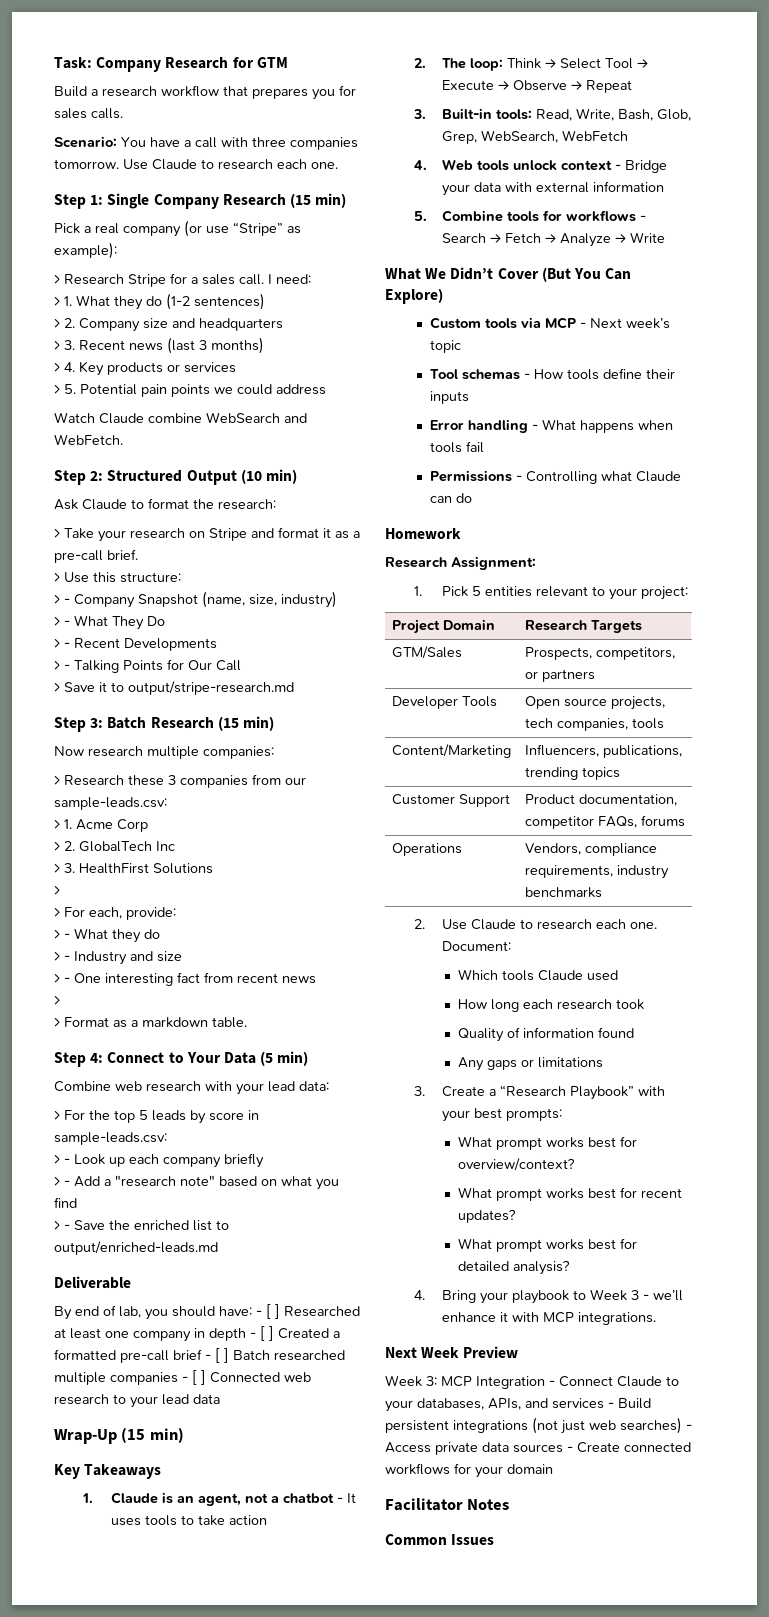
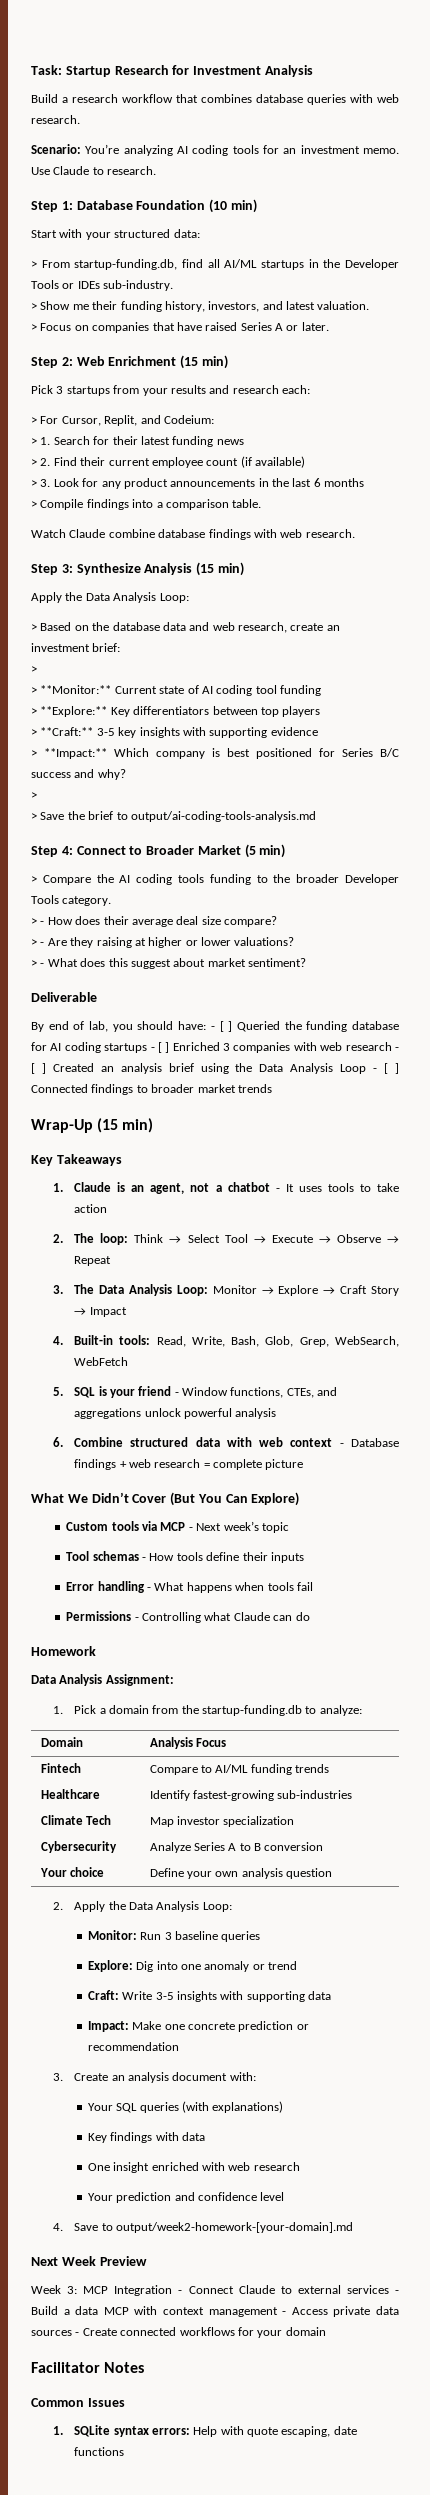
[96,57,162,72] Company -> [65,66,111,77] Startup
[256,57,288,68] GTM -> [193,65,313,77] Investment Analysis
[252,85,356,100] [54,108,123,119] [54,136,358,150] [54,159,338,170] [54,193,347,209] [54,220,301,237] [54,242,117,259] [54,273,311,287] [54,293,265,310] [54,318,283,332] [54,337,264,354] [54,361,236,376] [54,384,326,397] [54,412,307,424] [54,434,123,445] [54,469,297,485] [54,498,276,510] [54,527,360,542] [54,549,138,563] [54,572,181,583] [54,591,337,608] [54,615,165,630] [54,638,217,651] [54,659,241,673] [54,681,294,695] prepares you for sales calls. // Scenario: You have a call with three companies tomorrow. Use Claude to research each one. // Step 1: Single Company Research (15 min) // Pick a real company (or use “Stripe” as example): // > Research Stripe for a sales call. I need: // > 1. What they do (1-2 sentences) // > 2. Company size and headquarters // > 3. Recent news (last 3 months) // > 4. Key products or services // > 5. Potential pain points we could address // Watch Claude combine WebSearch and WebFetch. // Step 2: Structured Output (10 min) // Ask Claude to format the research: // > Take your research on Stripe and format it as a pre-call brief. // > Use this structure: // > - Company Snapshot (name, size, industry) // > - What They Do // > - Recent Developments // > - Talking Points for Our Call // > Save it to output/stripe-research.md -> [201,94,399,105] [31,115,80,124] [31,144,399,156] [31,166,157,175] [31,199,257,213] [31,229,200,240] [31,259,400,270] [31,280,174,291] [31,301,370,312] [31,322,329,333] [31,355,228,369] [31,385,310,396] [31,415,214,426] [31,436,244,447] [31,456,305,468] [31,478,365,489] [31,499,262,510] [31,529,355,540] combines database queries with web research. // Scenario: You’re analyzing AI coding tools for an investment memo. Use Claude to research. // Step 1: Database Foundation (10 min) // Start with your structured data: // > From startup-funding.db, find all AI/ML startups in the Developer Tools or IDEs sub-industry. // > Show me their funding history, investors, and latest valuation. // > Focus on companies that have raised Series A or later. // Step 2: Web Enrichment (15 min) // Pick 3 startups from your results and research each: // > For Cursor, Replit, and Codeium: // > 1. Search for their latest funding news // > 2. Find their current employee count (if available) // > 3. Look for any product announcements in the last 6 months // > Compile findings into a comparison table. // Watch Claude combine database findings with web research.
[107,716,274,731] [54,746,274,759] [54,774,306,788] [54,797,167,810] [54,819,148,832] [54,841,175,852] [54,863,213,874] [54,885,60,895] [54,907,176,920] [54,928,160,943] [54,951,182,965] [54,972,316,986] [54,995,60,1005] [54,1017,247,1028] Batch Research (15 min) // Now research multiple companies: // > Research these 3 companies from our sample-leads.csv: // > 1. Acme Corp // > 2. GlobalTech Inc // > 3. HealthFirst Solutions // > // > For each, provide: // > - What they do // > - Industry and size // > - One interesting fact from recent news // > // > Format as a markdown table. -> [76,562,244,576] [31,592,189,603] [31,622,340,633] [31,643,121,652] [31,666,37,673] [31,685,321,696] [31,706,321,717] [31,727,318,738] [31,748,399,759] [31,769,126,780] [31,792,37,799] [31,811,316,822] Synthesize Analysis (15 min) // Apply the Data Analysis Loop: // > Based on the database data and web research, create an investment brief: // > // > **Monitor:** Current state of AI coding tool funding // > **Explore:** Key differentiators between top players // > **Craft:** 3-5 key insights with supporting evidence // > **Impact:** Which company is best positioned for Series B/C success and why? // > // > Save the brief to output/ai-coding-tools-analysis.md
[186,1052,256,1064] Your Data -> [146,845,241,855] Broader Market
[54,1081,329,1095] [54,1110,259,1124] [54,1132,167,1145] [54,1153,264,1168] [54,1175,339,1190] [54,1197,77,1208] [54,1220,229,1231] [54,1241,218,1255] Combine web research with your lead data: // > For the top 5 leads by score in sample-leads.csv: // > - Look up each company briefly // > - Add a "research note" based on what you find // > - Save the enriched list to output/enriched-leads.md -> [31,874,400,885] [31,895,112,906] [31,916,277,927] [31,937,295,948] [31,958,306,969] > Compare the AI coding tools funding to the broader Developer Tools category. // > - How does their average deal size compare? // > - Are they raising at higher or lower valuations? // > - What does this suggest about market sentiment?
[284,1306,360,1317] [54,1326,340,1342] [54,1348,345,1363] [54,1370,311,1385] [54,1394,220,1408] Researched at least one company in depth - [ ] Created a formatted pre-call brief - [ ] Batch researched multiple companies - [ ] Connected web research to your lead data -> [236,1021,399,1032] [31,1042,399,1053] [31,1063,399,1074] [31,1084,272,1095] Queried the funding database for AI coding startups - [ ] Enriched 3 companies with web research - [ ] Created an analysis brief using the Data Analysis Loop - [ ] Connected findings to broader market trends
(426, 114) none -> [74,1284,400,1296] [74,1307,127,1317] [52,1336,63,1345] The Data Analysis Loop: Monitor → Explore → Craft Story → Impact // 4.
[413,159,668,173] [442,181,665,196] [413,210,647,222] [442,232,666,247] 4. Web tools unlock context - Bridge your data with external information // 5. Combine tools for workflows - Search → Fetch → Analyze → Write -> [52,1386,338,1398] [74,1408,277,1419] [52,1437,400,1447] [74,1459,304,1470] 5. SQL is your friend - Window functions, CTEs, and aggregations unlock powerful analysis // 6. Combine structured data with web context - Database findings + web research = complete picture
[385,557,447,568] Research -> [31,1674,103,1686] Data Analysis
[472,586,689,600] [391,619,495,634] [524,620,642,633] [391,646,462,659] [524,647,675,660] [524,669,595,682] [391,696,497,709] [524,696,665,710] [524,718,664,731] [391,744,511,758] [524,744,682,758] [524,767,620,780] [391,794,510,807] [524,794,677,806] [524,815,685,829] [391,843,462,856] [524,843,657,856] [524,865,669,879] [524,887,602,898] [413,919,658,930] [442,941,512,951] [458,969,619,981] [458,999,645,1012] [458,1027,635,1042] [458,1057,604,1071] [413,1085,666,1100] [442,1108,563,1122] [458,1136,638,1150] [458,1158,576,1171] [458,1187,683,1201] [458,1209,517,1223] [458,1238,638,1252] [458,1260,571,1275] [413,1289,684,1304] [442,1312,657,1325] 5 entities relevant to your project: // Project Domain | Research Targets // GTM/Sales | Prospects, competitors, or partners // Developer Tools | Open source projects, tech companies, tools // Content/Marketing | Influencers, publications, trending topics // Customer Support | Product documentation, competitor FAQs, forums // Operations | Vendors, compliance requirements, industry benchmarks // 2. Use Claude to research each one. Document: // Which tools Claude used // How long each research took // Quality of information found // Any gaps or limitations // 3. Create a “Research Playbook” with your best prompts: // What prompt works best for overview/context? // What prompt works best for recent updates? // What prompt works best for detailed analysis? // 4. Bring your playbook to Week 3 - we’ll enhance it with MCP integrations. -> [99,1705,362,1716] [40,1737,83,1747] [149,1737,226,1749] [40,1763,81,1773] [149,1764,330,1775] [40,1789,100,1799] [149,1790,353,1801] [40,1815,111,1825] [149,1816,295,1827] [40,1841,117,1853] [149,1842,324,1853] [39,1867,104,1877] [149,1868,333,1879] [52,1901,232,1912] [87,1930,261,1942] [87,1960,298,1972] [87,1990,332,2002] [87,2021,309,2032] [87,2042,179,2051] [52,2072,256,2083] [87,2101,284,2113] [87,2132,206,2143] [87,2162,300,2173] [87,2192,285,2203] [52,2222,353,2233] a domain from the startup-funding.db to analyze: // Domain | Analysis Focus // Fintech | Compare to AI/ML funding trends // Healthcare | Identify fastest-growing sub-industries // Climate Tech | Map investor specialization // Cybersecurity | Analyze Series A to B conversion // Your choice | Define your own analysis question // 2. Apply the Data Analysis Loop: // Monitor: Run 3 baseline queries // Explore: Dig into one anomaly or trend // Craft: Write 3-5 insights with supporting data // Impact: Make one concrete prediction or recommendation // 3. Create an analysis document with: // Your SQL queries (with explanations) // Key findings with data // One insight enriched with web research // Your prediction and confidence level // 4. Save to output/week2-homework-[your-domain].md
[385,1398,651,1412] [385,1417,682,1434] your databases, APIs, and services - Build persistent integrations (not just web searches) -> [297,2285,400,2294] [31,2306,278,2317] external services - Build a data MCP with context management
(495, 1539) none -> [52,2425,357,2437] [74,2447,125,2456] // 1. SQLite syntax errors: Help with quote escaping, date functions

